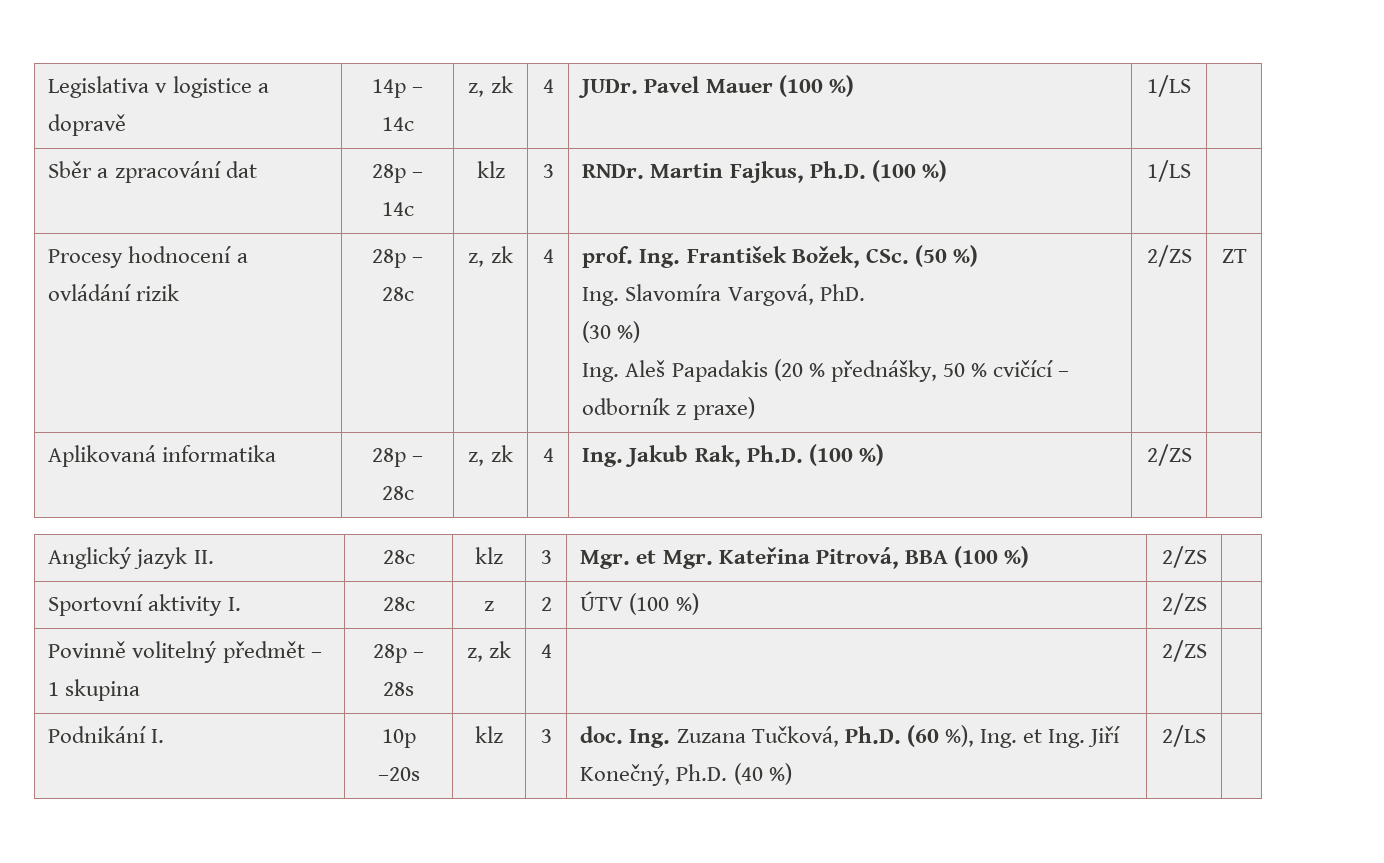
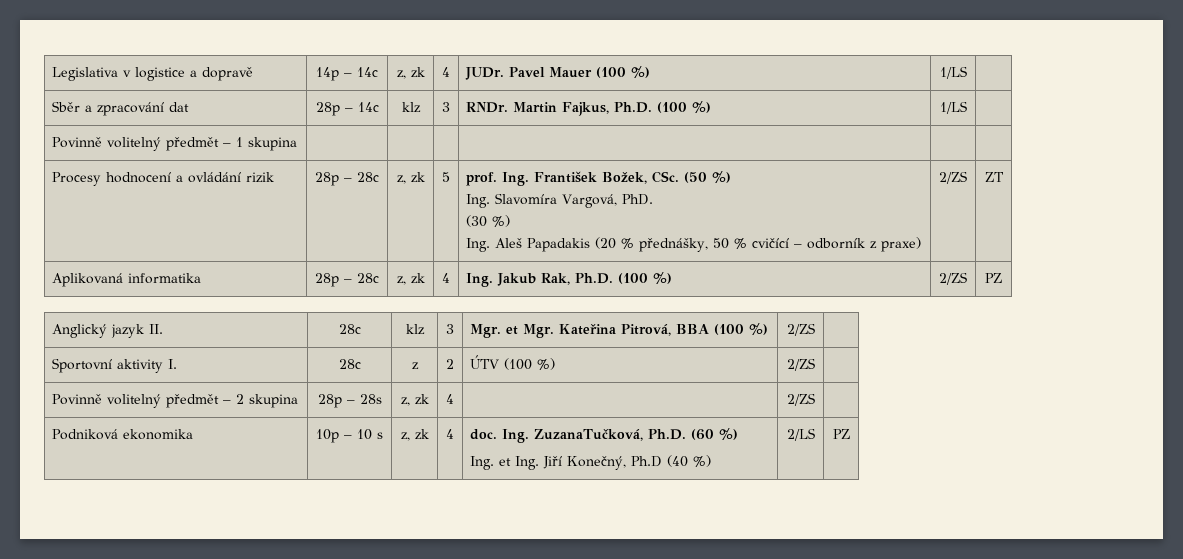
(1191, 171) none -> [52,137,298,151] // Povinně volitelný předmět – 1 skupina | | | | | |
[542,249,554,263] 4 -> [442,172,450,182] 5
(1192, 455) none -> [985,273,1002,283] PZ
[48,682,60,696] 1 -> [236,394,245,404] 2
[48,726,165,743] Podnikání I. -> [52,429,194,440] Podniková ekonomika
[377,767,420,781] [475,726,503,743] [540,729,552,743] –20s | klz | 3 -> [344,429,383,440] [400,429,429,441] [446,429,454,439] – 10 s | z, zk | 4
[676,726,839,747] Zuzana Tučková, -> [534,429,644,441] ZuzanaTučková,
[944,725,974,747] %), -> [719,428,739,440] %) //
[676,764,728,781] Ph.D. -> [631,456,663,467] Ph.D
(1206, 736) none -> [832,429,850,439] PZ

